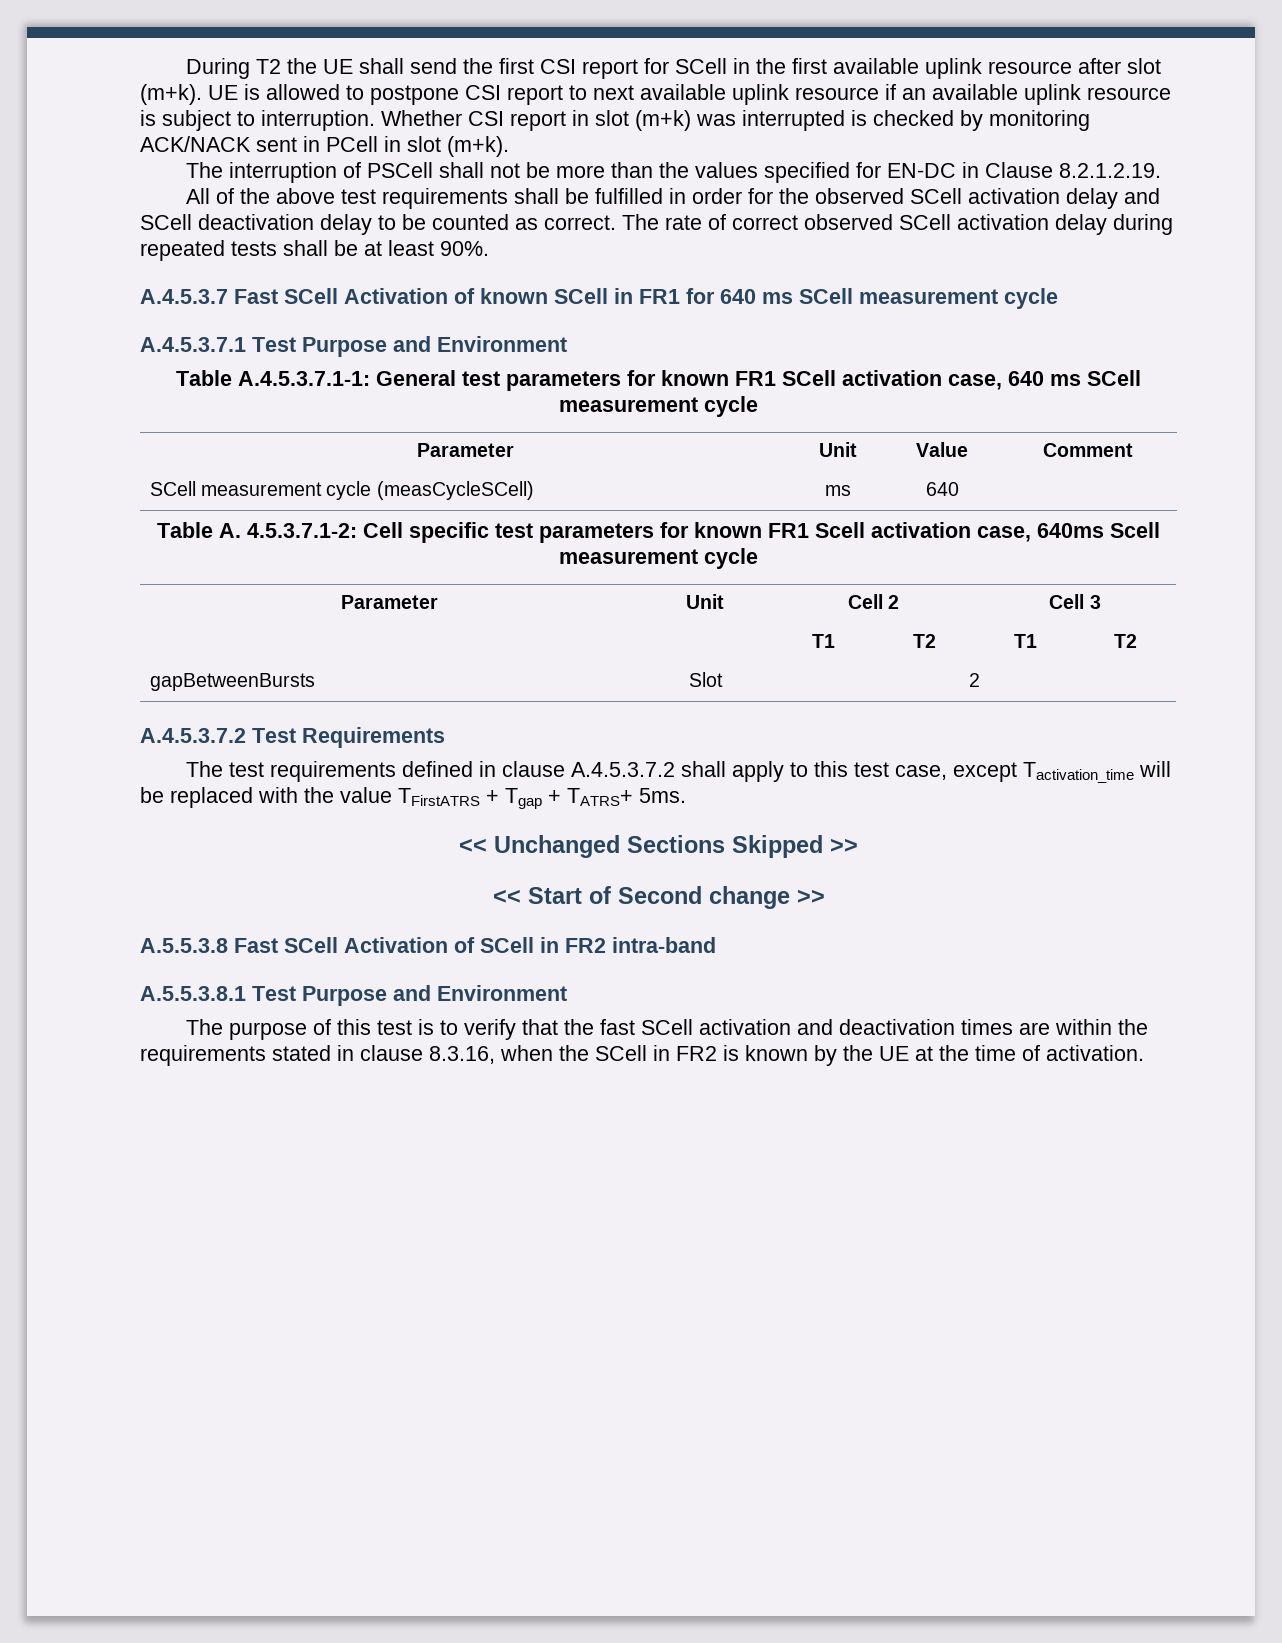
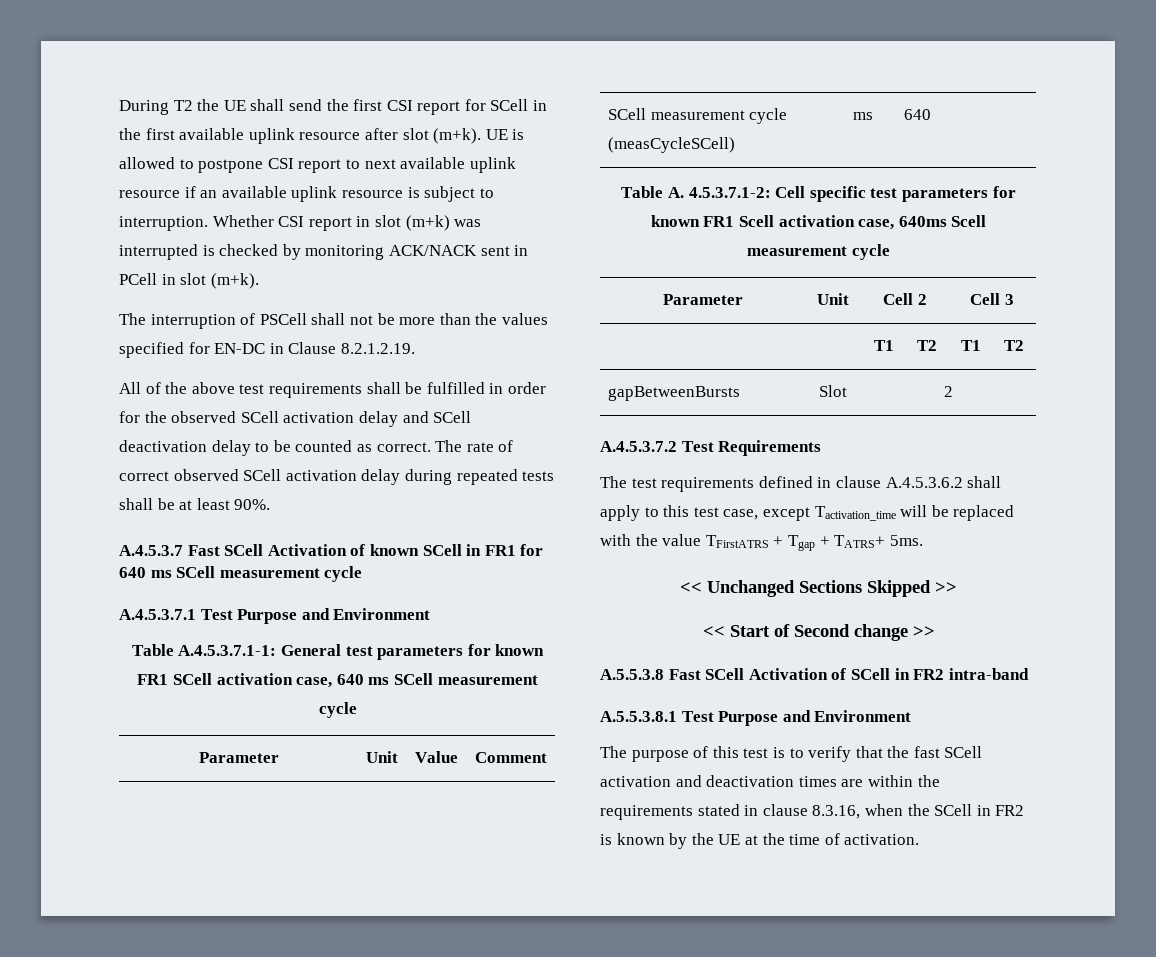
[571,762,676,777] A.4.5.3.7.2 -> [885,477,963,488] A.4.5.3.6.2

